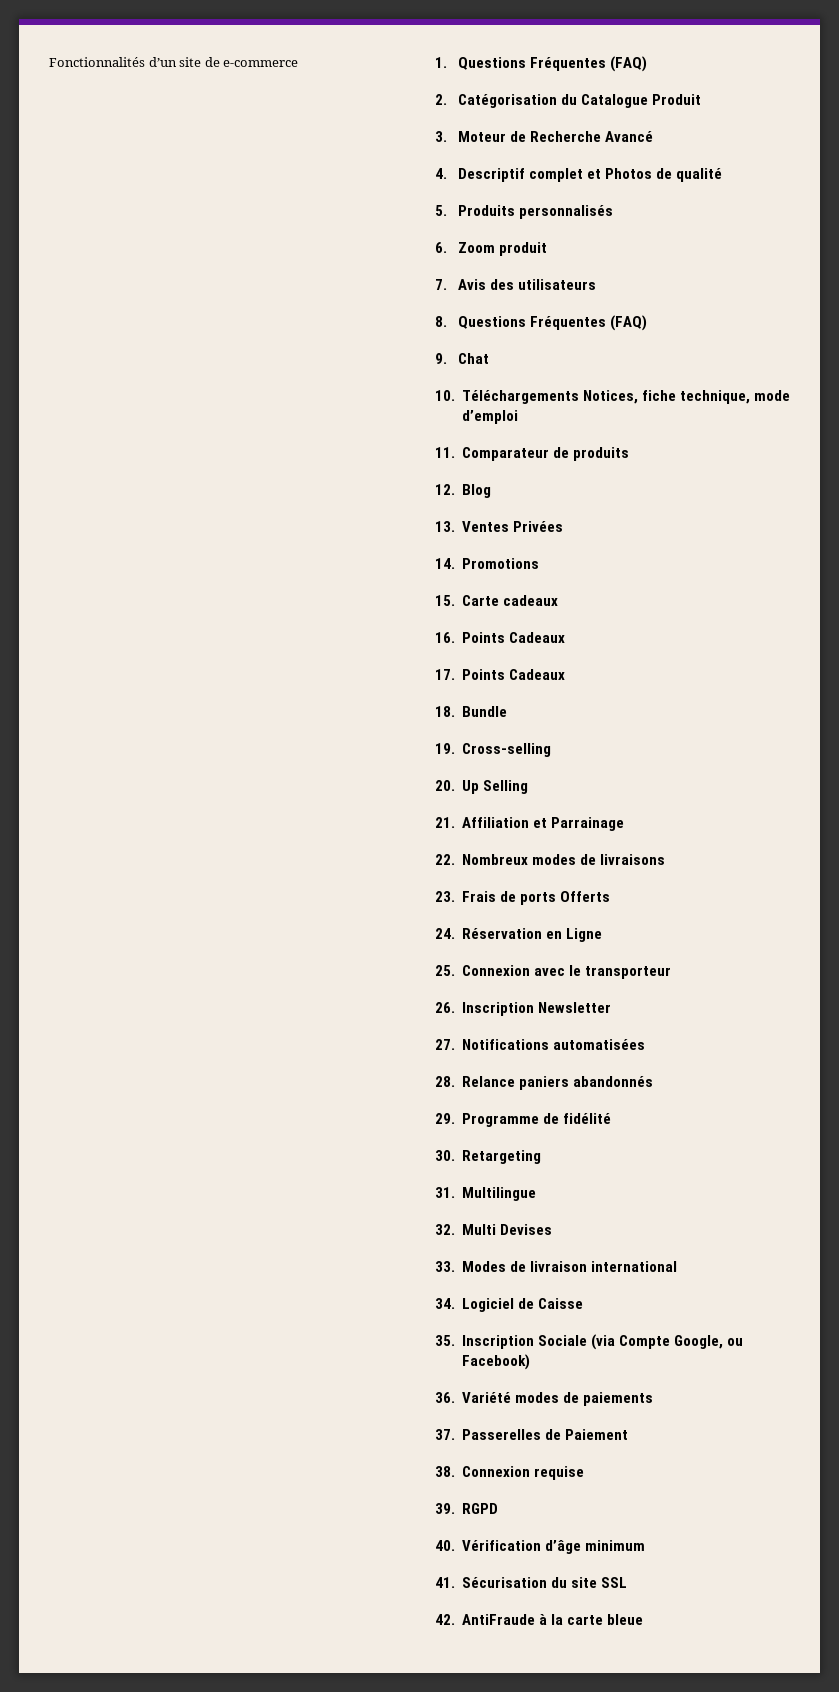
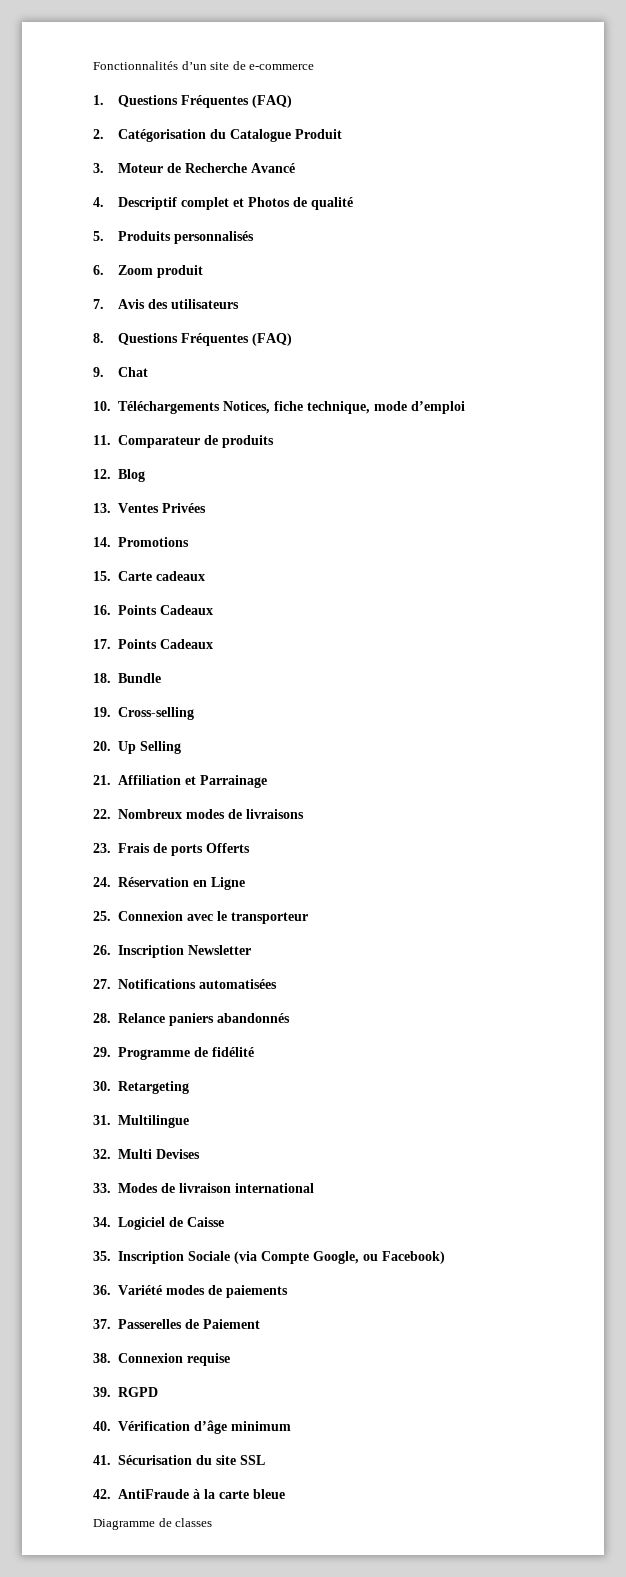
(643, 1619) none -> [93,1518,213,1530] // Diagramme de classes

